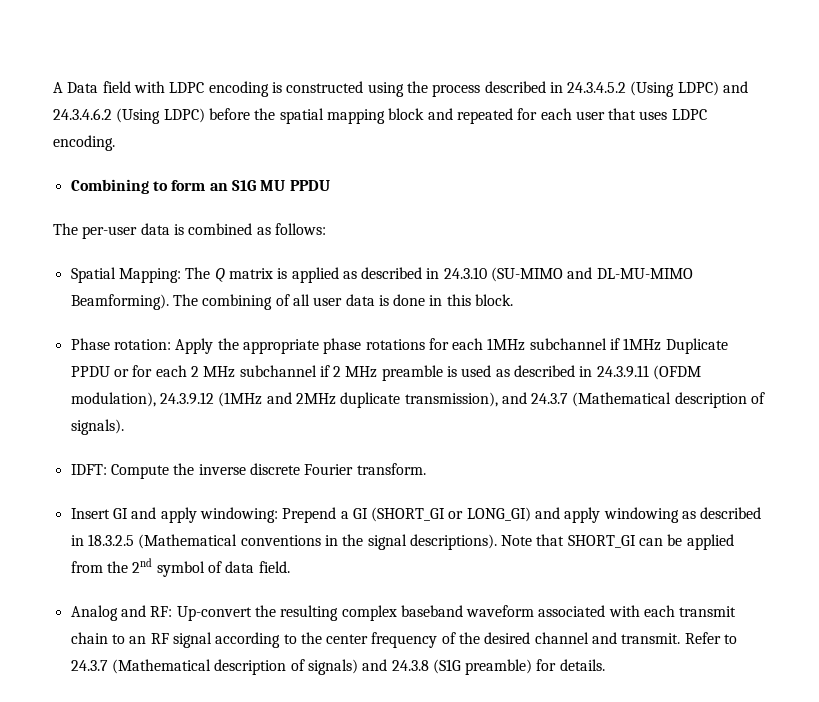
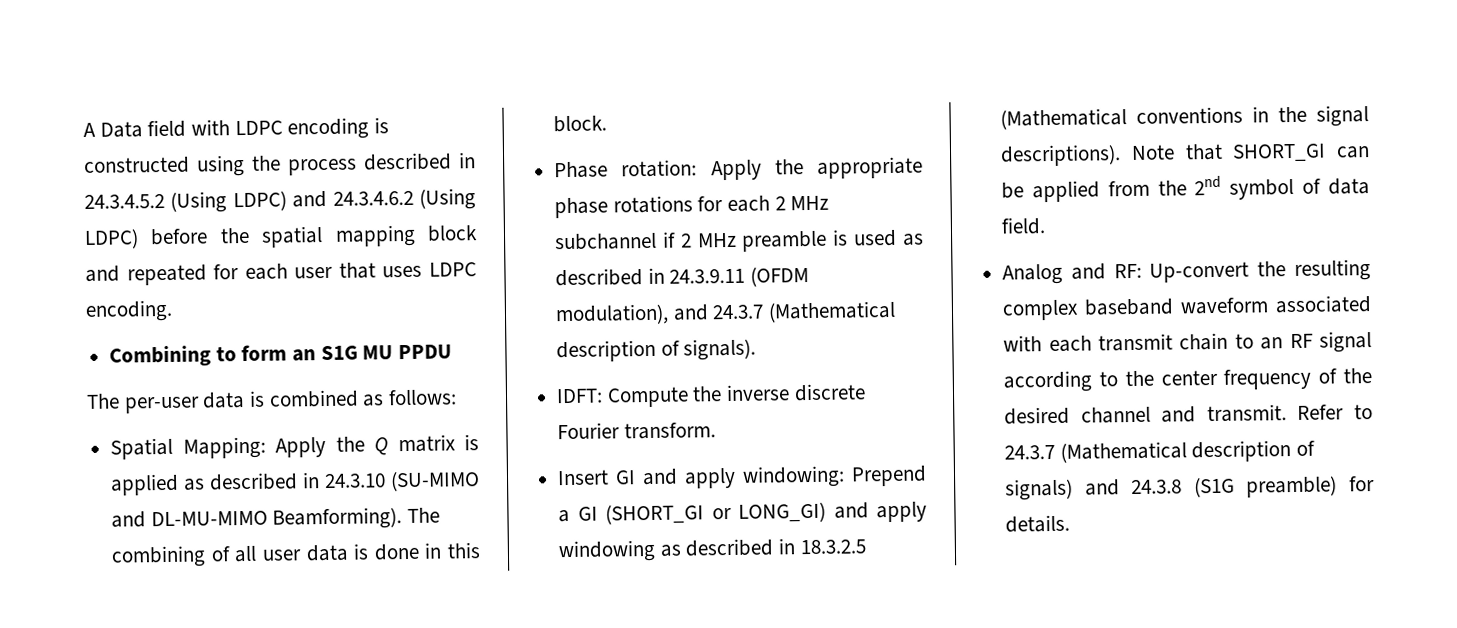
[185,267,211,279] The -> [275,436,365,458] Apply the
[487,338,728,354] [70,365,187,377] 1MHz subchannel if 1MHz Duplicate PPDU or for each -> (771, 204) none
[159,392,498,408] 24.3.9.12 (1MHz and 2MHz duplicate transmission), -> (670, 314) none

